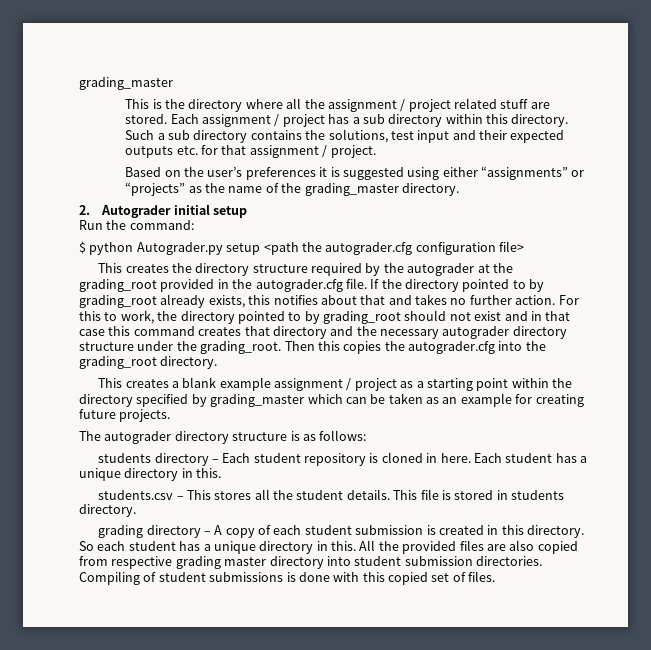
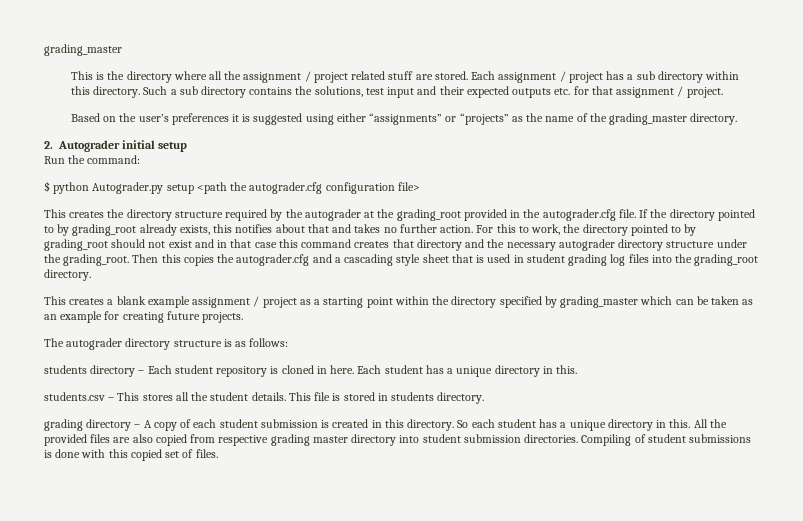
(495, 347) none -> [312,254,649,266] and a cascading style sheet that is used in student grading log files

